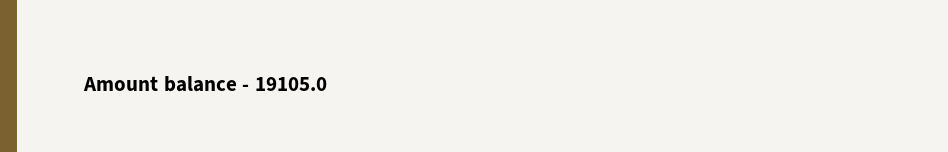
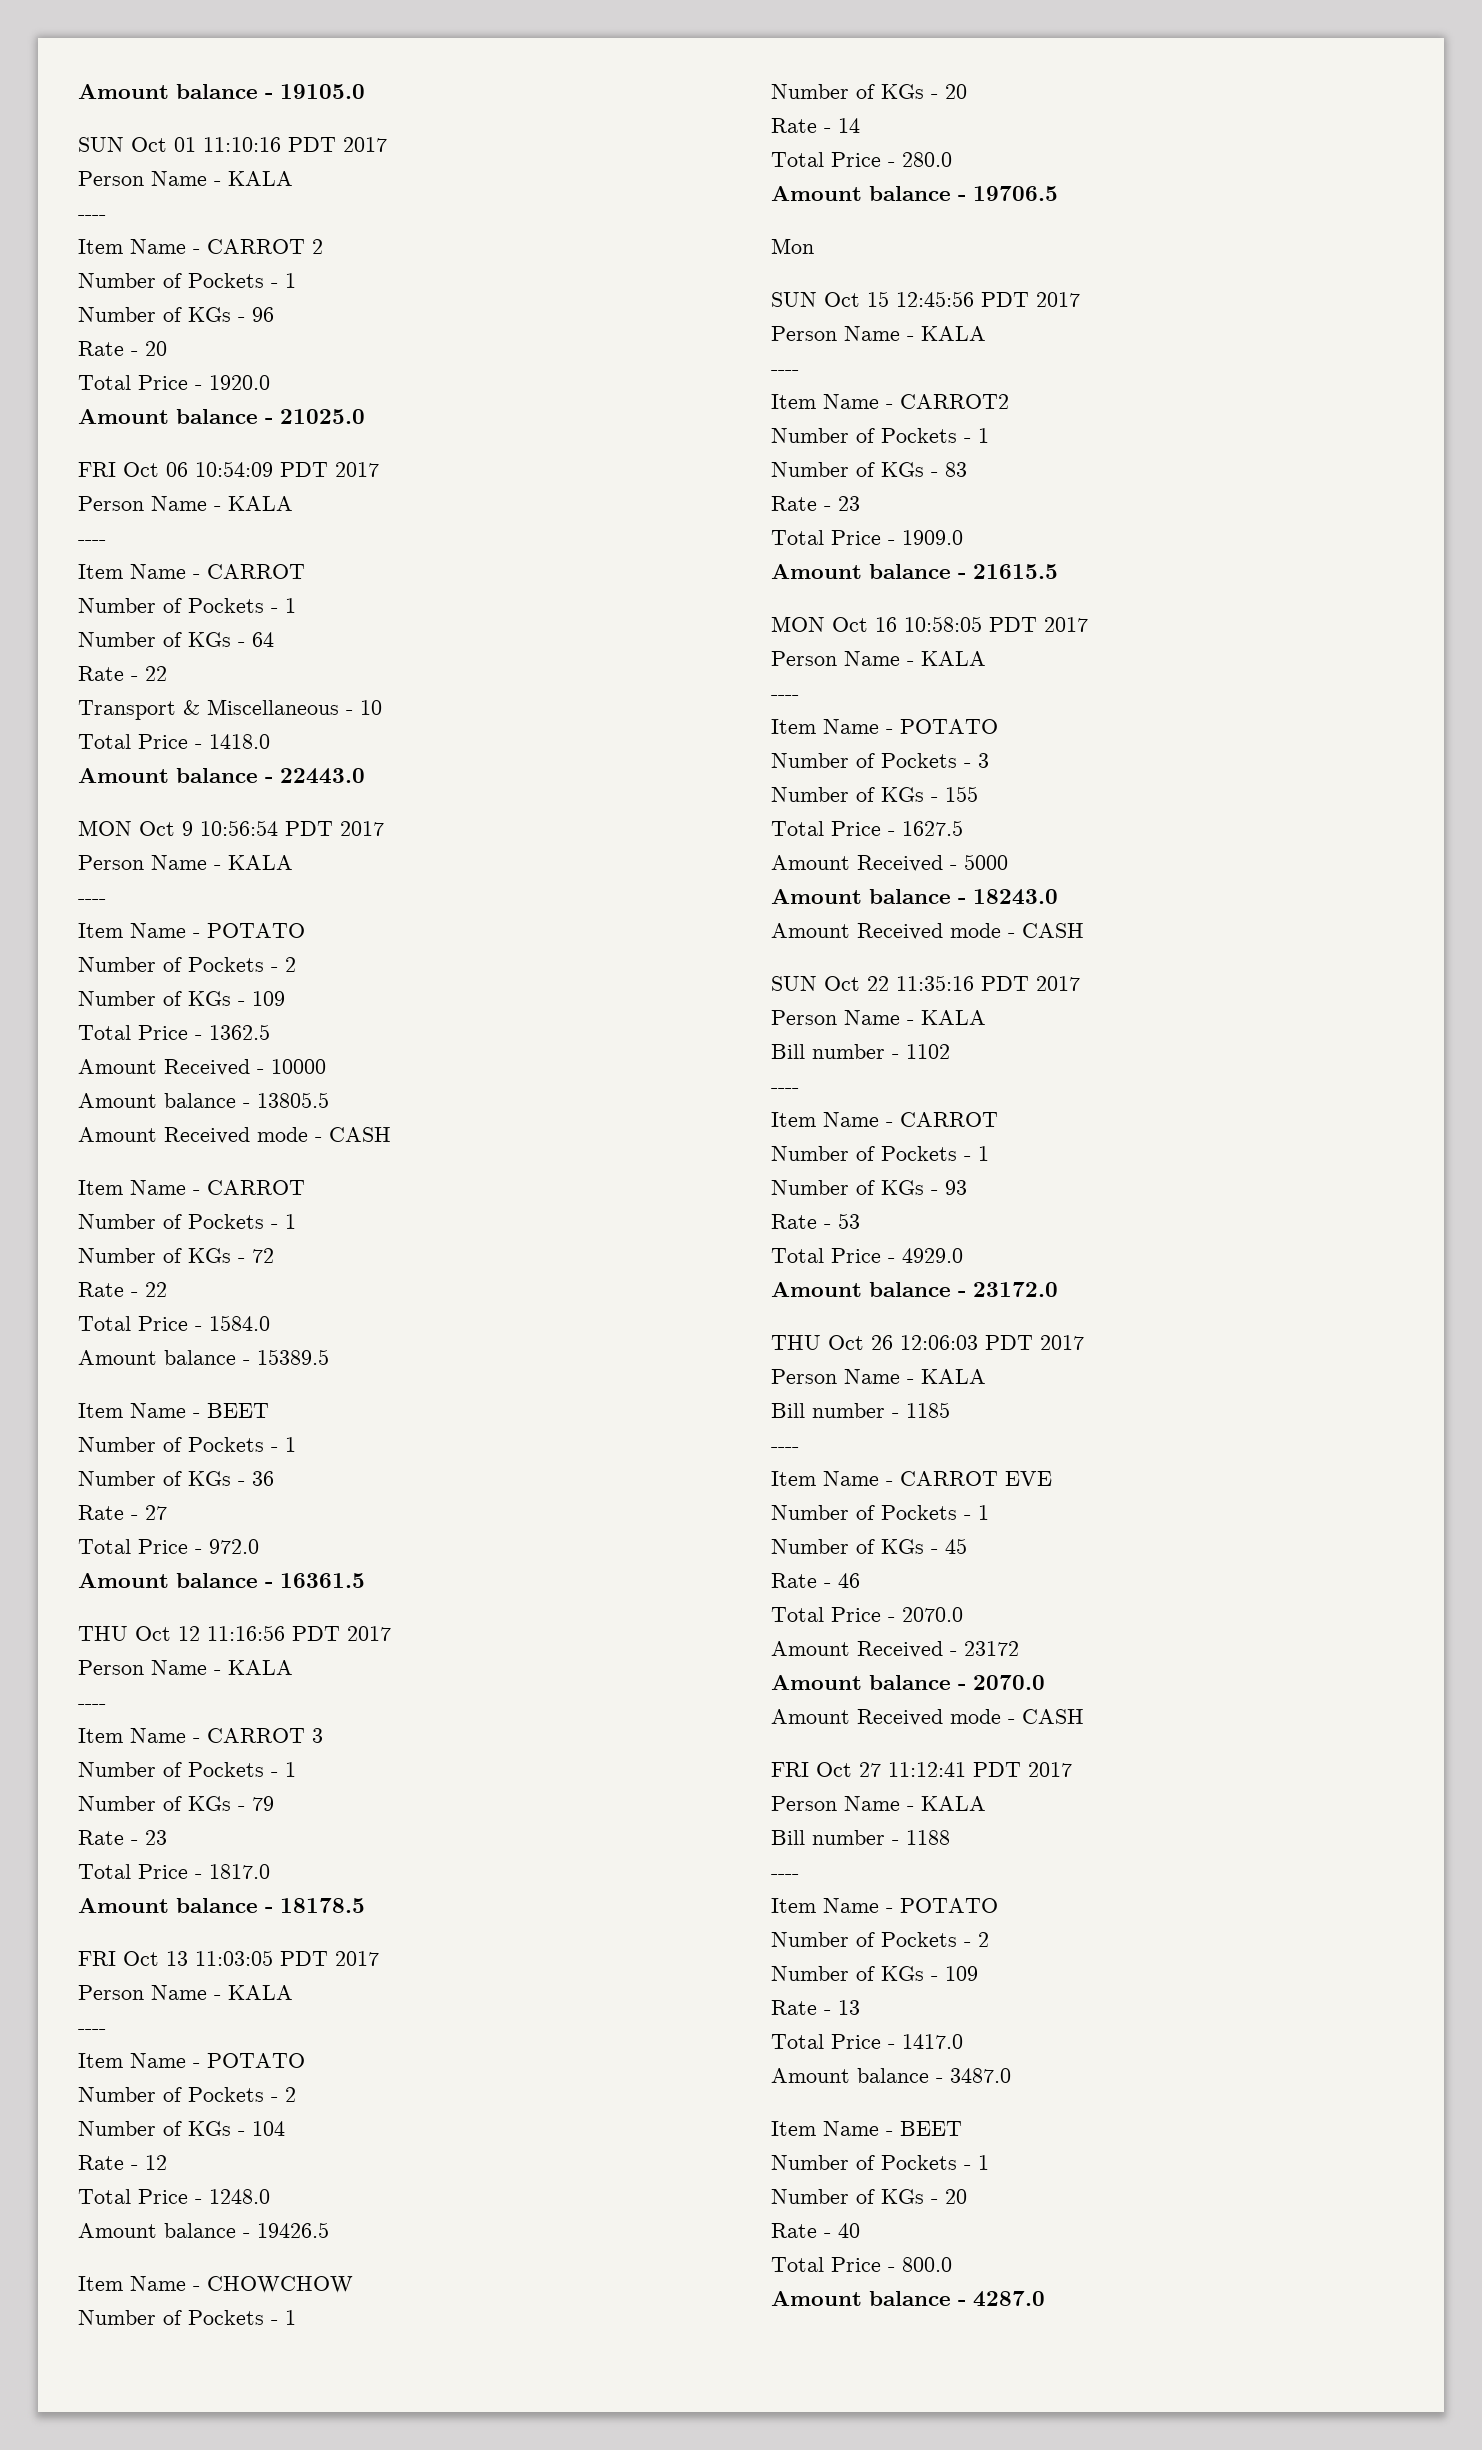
(328, 84) none -> [78,137,387,152] [78,171,293,186] [78,215,106,220] [78,239,323,254] [78,273,296,288] [78,307,274,322] [78,341,167,356] [78,375,270,390] [78,409,365,424] [78,461,379,477] [78,496,293,511] [78,540,106,545] [78,564,305,579] [78,598,296,613] [78,632,274,647] [78,666,167,681] [78,699,382,720] [78,734,270,749] [78,768,365,784] [78,820,384,836] [78,855,293,870] [78,899,106,904] [78,923,305,938] [78,957,296,972] [78,991,285,1006] [78,1024,270,1040] [78,1059,326,1076] [78,1092,329,1108] [78,1127,391,1144] [78,1180,305,1195] [78,1214,296,1229] [78,1248,274,1263] [78,1282,167,1297] [78,1315,270,1331] [78,1349,329,1365] [78,1403,269,1418] [78,1437,296,1452] [78,1471,274,1486] [78,1505,167,1520] [78,1539,259,1554] [78,1573,365,1588] [78,1625,391,1641] [78,1660,293,1675] [78,1704,106,1709] [78,1728,323,1743] [78,1762,296,1777] [78,1796,274,1811] [78,1830,167,1845] [78,1864,270,1879] [78,1898,365,1913] [78,1950,379,1966] [78,1985,293,2000] [78,2029,106,2034] [78,2053,305,2068] [78,2087,296,2102] [78,2121,285,2136] [78,2155,167,2170] [78,2189,270,2204] [78,2222,329,2238] [78,2276,353,2293] [78,2310,296,2325] [771,84,967,99] [771,118,860,133] [771,152,952,167] [771,186,1058,201] [771,238,814,254] [771,291,1080,307] [771,326,986,341] [771,370,799,375] [771,394,1009,409] [771,428,989,443] [771,462,967,477] [771,496,860,511] [771,530,963,545] [771,564,1058,579] [771,616,1088,632] [771,651,986,666] [771,695,799,700] [771,719,998,734] [771,753,989,768] [771,786,978,802] [771,820,963,836] [771,854,1008,872] [771,889,1058,905] [771,923,1084,940] [771,975,1080,991] [771,1010,986,1025] [771,1044,950,1059] [771,1088,799,1093] [771,1112,998,1127] [771,1146,989,1161] [771,1180,967,1195] [771,1213,860,1229] [771,1248,963,1263] [771,1282,1058,1297] [771,1335,1084,1350] [771,1369,986,1384] [771,1402,950,1418] [771,1447,799,1452] [771,1471,1052,1486] [771,1505,989,1520] [771,1538,967,1554] [771,1573,860,1588] [771,1607,963,1622] [771,1641,1019,1658] [771,1675,1045,1690] [771,1709,1084,1726] [771,1762,1072,1777] [771,1796,986,1811] [771,1830,950,1845] [771,1874,799,1879] [771,1898,998,1913] [771,1932,989,1947] [771,1966,978,1981] [771,2000,860,2015] [771,2034,963,2049] [771,2068,1011,2083] [771,2121,962,2136] [771,2155,989,2170] [771,2189,967,2204] [771,2223,860,2238] [771,2257,952,2272] [771,2291,1045,2307] // SUN Oct 01 11:10:16 PDT 2017 // Person Name - KALA // ---- // Item Name - CARROT 2 // Number of Pockets - 1 // Number of KGs - 96 // Rate - 20 // Total Price - 1920.0 // Amount balance - 21025.0 // FRI Oct 06 10:54:09 PDT 2017 // Person Name - KALA // ---- // Item Name - CARROT // Number of Pockets - 1 // Number of KGs - 64 // Rate - 22 // Transport & Miscellaneous - 10 // Total Price - 1418.0 // Amount balance - 22443.0 // MON Oct 9 10:56:54 PDT 2017 // Person Name - KALA // ---- // Item Name - POTATO // Number of Pockets - 2 // Number of KGs - 109 // Total Price - 1362.5 // Amount Received - 10000 // Amount balance - 13805.5 // Amount Received mode - CASH // Item Name - CARROT // Number of Pockets - 1 // Number of KGs - 72 // Rate - 22 // Total Price - 1584.0 // Amount balance - 15389.5 // Item Name - BEET // Number of Pockets - 1 // Number of KGs - 36 // Rate - 27 // Total Price - 972.0 // Amount balance - 16361.5 // THU Oct 12 11:16:56 PDT 2017 // Person Name - KALA // ---- // Item Name - CARROT 3 // Number of Pockets - 1 // Number of KGs - 79 // Rate - 23 // Total Price - 1817.0 // Amount balance - 18178.5 // FRI Oct 13 11:03:05 PDT 2017 // Person Name - KALA // ---- // Item Name - POTATO // Number of Pockets - 2 // Number of KGs - 104 // Rate - 12 // Total Price - 1248.0 // Amount balance - 19426.5 // Item Name - CHOWCHOW // Number of Pockets - 1 // Number of KGs - 20 // Rate - 14 // Total Price - 280.0 // Amount balance - 19706.5 // Mon // SUN Oct 15 12:45:56 PDT 2017 // Person Name - KALA // ---- // Item Name - CARROT2 // Number of Pockets - 1 // Number of KGs - 83 // Rate - 23 // Total Price - 1909.0 // Amount balance - 21615.5 // MON Oct 16 10:58:05 PDT 2017 // Person Name - KALA // ---- // Item Name - POTATO // Number of Pockets - 3 // Number of KGs - 155 // Total Price - 1627.5 // Amount Received - 5000 // Amount balance - 18243.0 // Amount Received mode - CASH // SUN Oct 22 11:35:16 PDT 2017 // Person Name - KALA // Bill number - 1102 // ---- // Item Name - CARROT // Number of Pockets - 1 // Number of KGs - 93 // Rate - 53 // Total Price - 4929.0 // Amount balance - 23172.0 // THU Oct 26 12:06:03 PDT 2017 // Person Name - KALA // Bill number - 1185 // ---- // Item Name - CARROT EVE // Number of Pockets - 1 // Number of KGs - 45 // Rate - 46 // Total Price - 2070.0 // Amount Received - 23172 // Amount balance - 2070.0 // Amount Received mode - CASH // FRI Oct 27 11:12:41 PDT 2017 // Person Name - KALA // Bill number - 1188 // ---- // Item Name - POTATO // Number of Pockets - 2 // Number of KGs - 109 // Rate - 13 // Total Price - 1417.0 // Amount balance - 3487.0 // Item Name - BEET // Number of Pockets - 1 // Number of KGs - 20 // Rate - 40 // Total Price - 800.0 // Amount balance - 4287.0

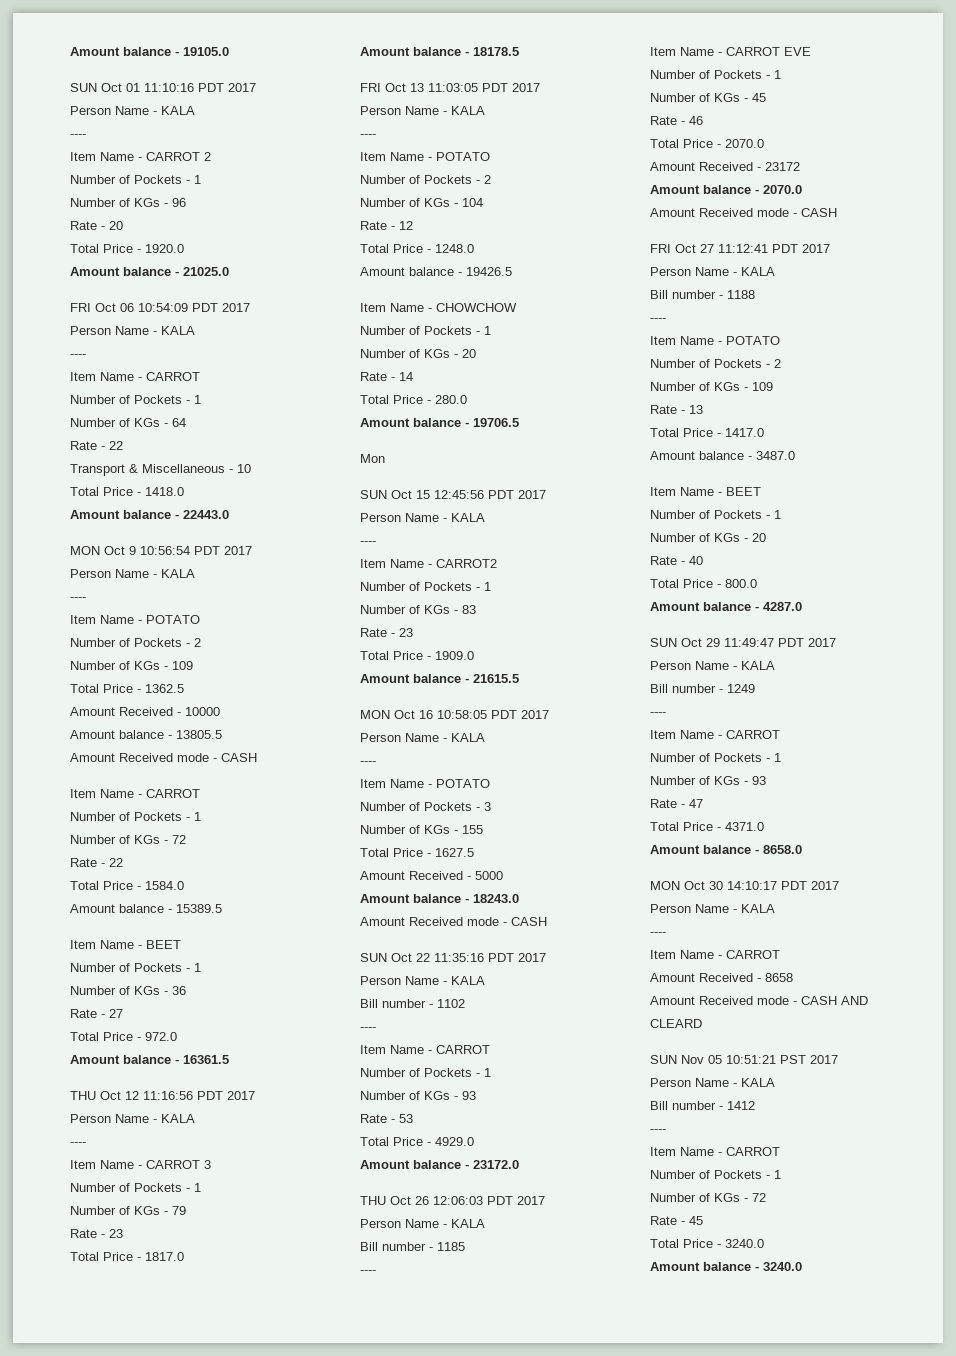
(1045, 2299) none -> [650,638,836,647] [650,661,775,670] [650,684,755,693] [650,712,666,716] [650,730,780,739] [650,753,781,762] [650,776,766,785] [650,799,703,808] [650,822,764,831] [650,845,802,854] [650,881,839,890] [650,904,775,913] [650,932,666,936] [650,950,780,959] [650,973,793,982] [650,996,868,1005] [650,1019,702,1028] [650,1055,838,1064] [650,1078,775,1087] [650,1101,755,1110] [650,1129,666,1133] [650,1147,780,1156] [650,1170,781,1179] [650,1193,766,1202] [650,1216,703,1225] [650,1239,764,1248] [650,1262,802,1271] // SUN Oct 29 11:49:47 PDT 2017 // Person Name - KALA // Bill number - 1249 // ---- // Item Name - CARROT // Number of Pockets - 1 // Number of KGs - 93 // Rate - 47 // Total Price - 4371.0 // Amount balance - 8658.0 // MON Oct 30 14:10:17 PDT 2017 // Person Name - KALA // ---- // Item Name - CARROT // Amount Received - 8658 // Amount Received mode - CASH AND CLEARD // SUN Nov 05 10:51:21 PST 2017 // Person Name - KALA // Bill number - 1412 // ---- // Item Name - CARROT // Number of Pockets - 1 // Number of KGs - 72 // Rate - 45 // Total Price - 3240.0 // Amount balance - 3240.0

